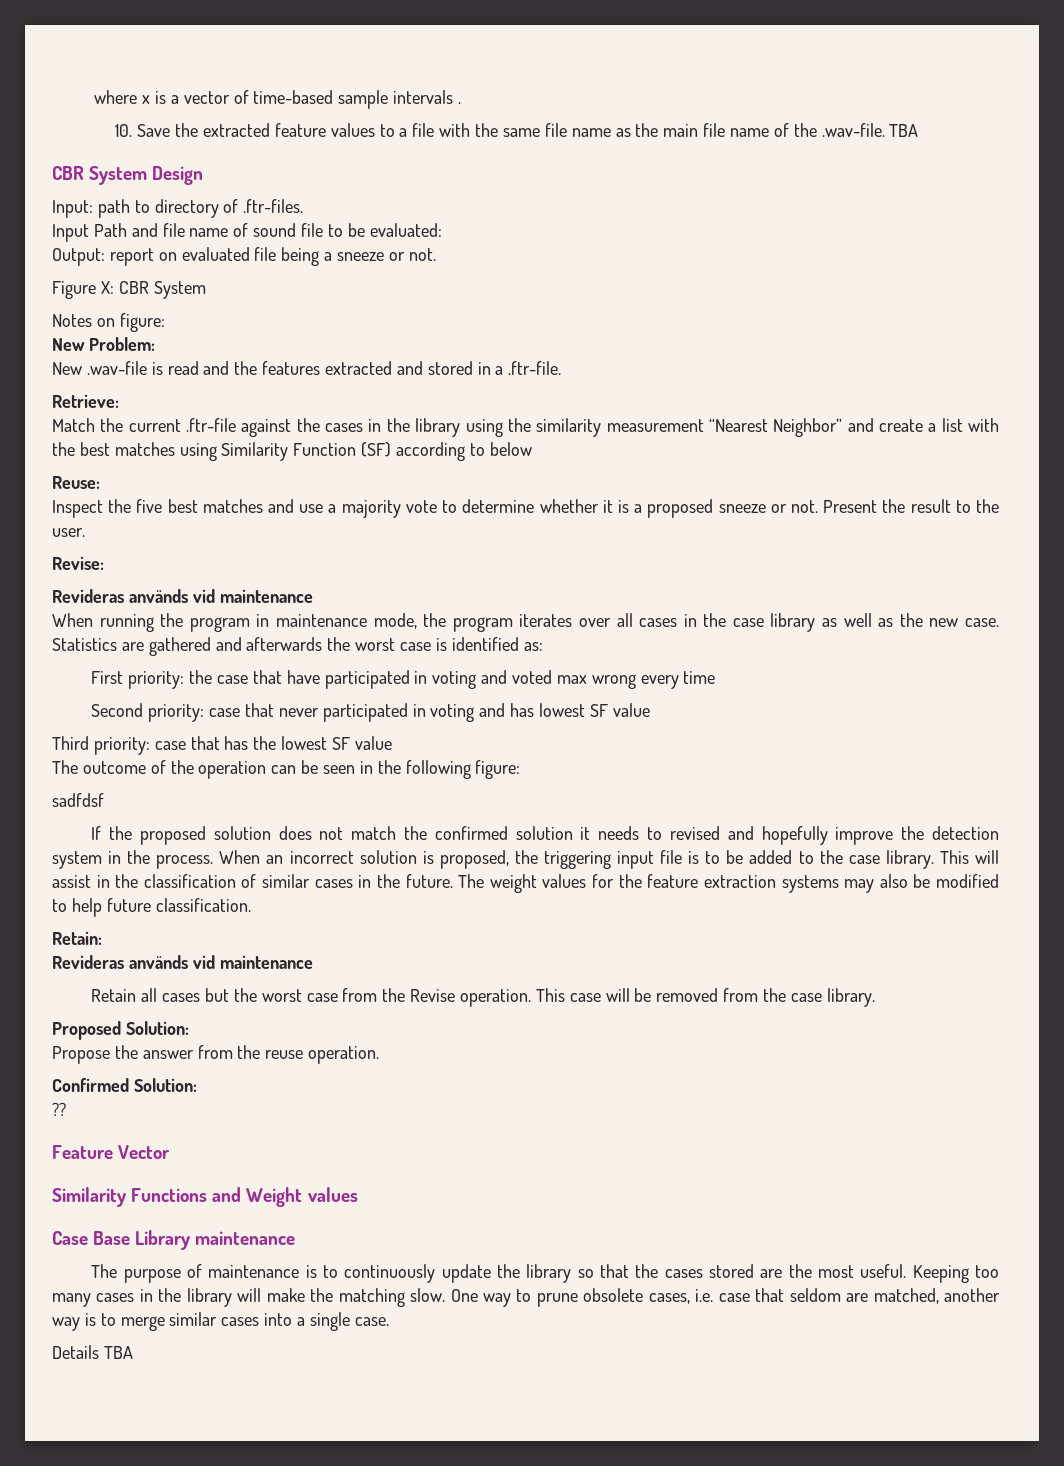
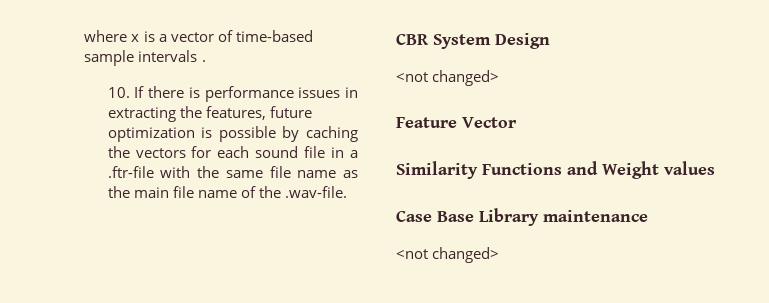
[137,123,435,137] Save the extracted feature values to a file -> [134,86,358,102] [107,106,312,122] [107,126,359,142] [107,146,359,158] [107,166,154,178] If there is performance issues in extracting the features, future optimization is possible by caching the vectors for each sound file in a .ftr-file
[889,124,919,137] TBA -> (347, 192) none
[52,199,304,218] [52,223,442,242] [52,247,436,266] [52,281,206,299] [52,313,165,332] [52,337,155,351] [52,361,562,375] [52,394,119,408] [52,418,999,437] [52,442,532,461] [52,476,100,489] [52,499,1000,518] [52,528,85,537] [52,556,104,570] [52,589,313,603] [52,613,1000,632] [52,637,543,656] [91,670,716,689] [91,703,650,722] [52,736,392,755] [52,760,521,779] [52,793,104,807] [91,826,1000,845] [52,850,999,869] [52,874,999,893] [52,898,251,917] [52,931,102,945] [52,955,313,969] [91,988,875,1007] [52,1021,189,1040] [52,1045,380,1064] [52,1078,197,1092] [52,1102,66,1116] Input: path to directory of .ftr-files. // Input Path and file name of sound file to be evaluated: // Output: report on evaluated file being a sneeze or not. // Figure X: CBR System // Notes on figure: // New Problem: // New .wav-file is read and the features extracted and stored in a .ftr-file. // Retrieve: // Match the current .ftr-file against the cases in the library using the similarity measurement “Nearest Neighbor” and create a list with the best matches using Similarity Function (SF) according to below // Reuse: // Inspect the five best matches and use a majority vote to determine whether it is a proposed sneeze or not. Present the result to the user. // Revise: // Revideras används vid maintenance // When running the program in maintenance mode, the program iterates over all cases in the case library as well as the new case. Statistics are gathered and afterwards the worst case is identified as: // First priority: the case that have participated in voting and voted max wrong every time // Second priority: case that never participated in voting and has lowest SF value // Third priority: case that has the lowest SF value // The outcome of the operation can be seen in the following figure: // sadfdsf // If the proposed solution does not match the confirmed solution it needs to revised and hopefully improve the detection system in the process. When an incorrect solution is proposed, the triggering input file is to be added to the case library. This will assist in the classification of similar cases in the future. The weight values for the feature extraction systems may also be modified to help future classification. // Retain: // Revideras används vid maintenance // Retain all cases but the worst case from the Revise operation. This case will be removed from the case library. // Proposed Solution: // Propose the answer from the reuse operation. // Confirmed Solution: // ?? -> [396,70,500,86] <not changed>
[91,1264,1000,1283] [52,1288,1001,1307] [52,1312,389,1331] [52,1345,133,1359] The purpose of maintenance is to continuously update the library so that the cases stored are the most useful. Keeping too many cases in the library will make the matching slow. One way to prune obsolete cases, i.e. case that seldom are matched, another way is to merge similar cases into a single case. // Details TBA -> [396,247,500,263] <not changed>

